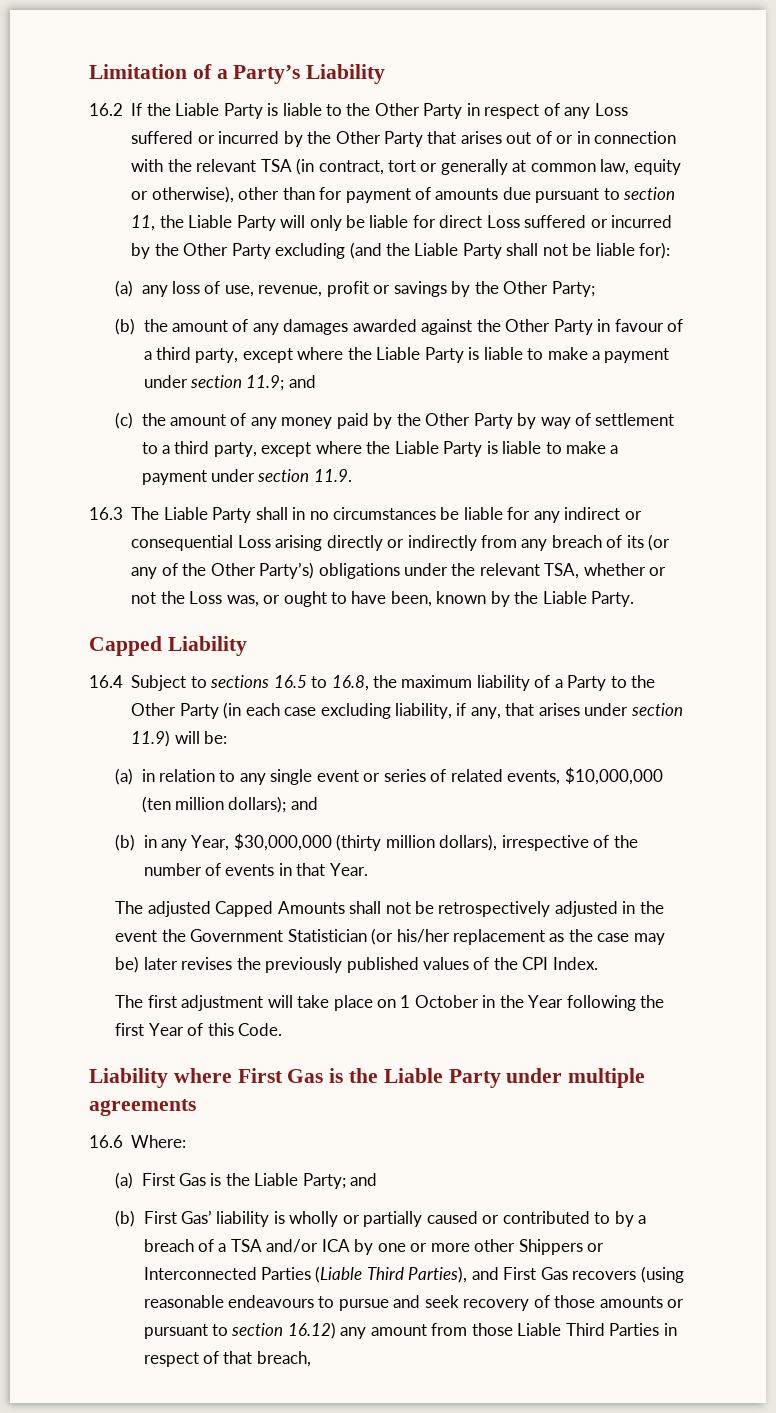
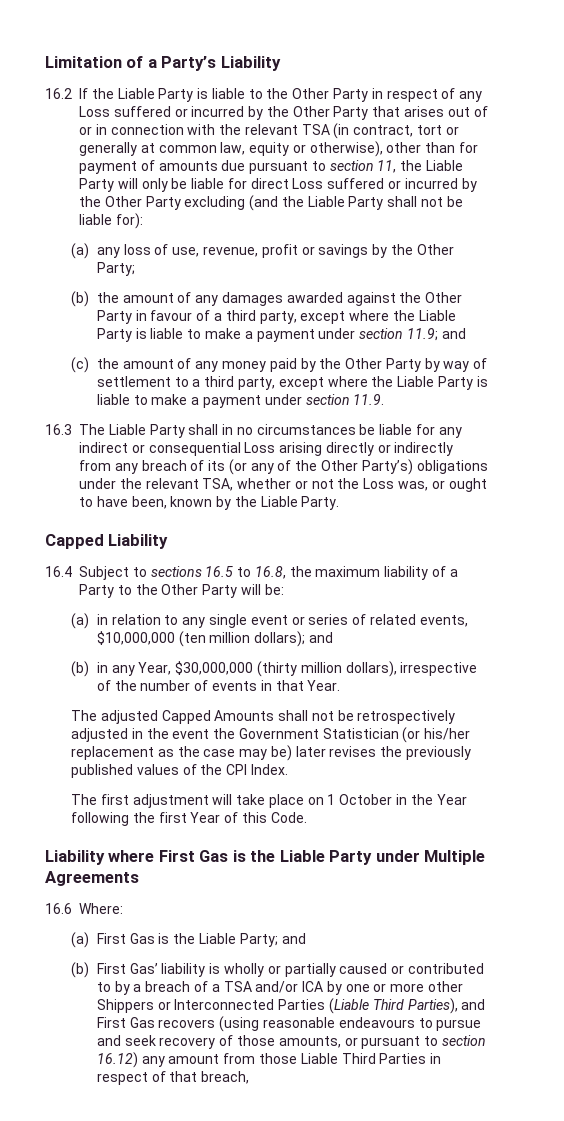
[223,702,683,719] [131,730,171,747] (in each case excluding liability, if any, that arises under section 11.9) -> (238, 591) none
[568,1068,646,1088] [89,1099,196,1116] multiple agreements -> [424,850,486,865] [45,871,139,886] Multiple Agreements
[599,1296,663,1308] amounts -> [278,1036,341,1048] amounts,

